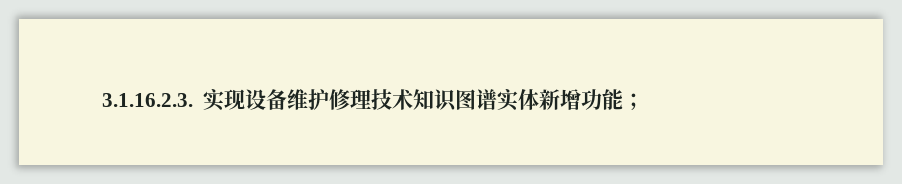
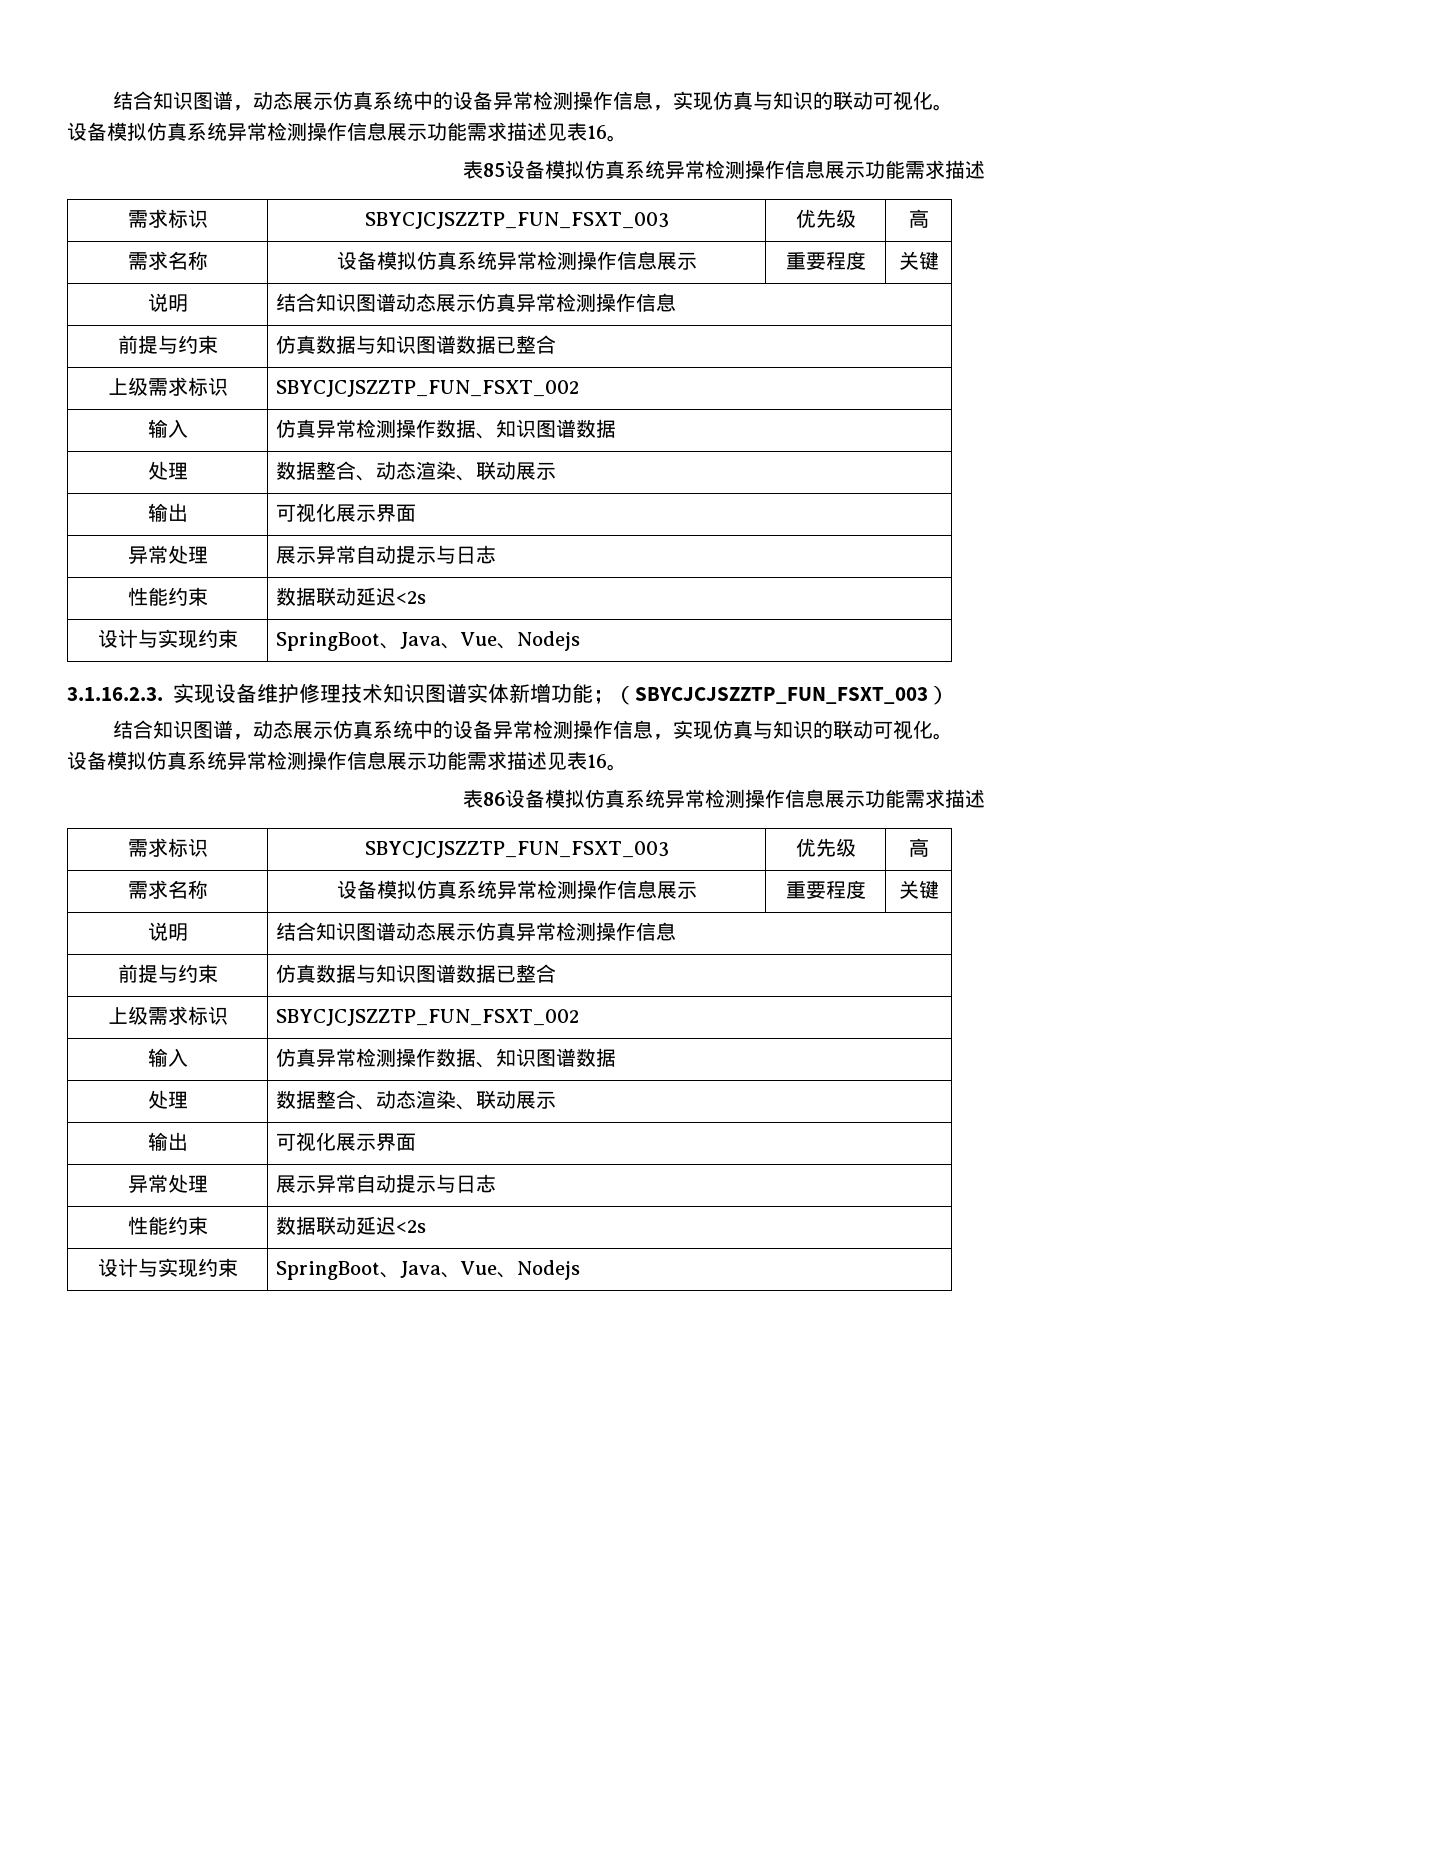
(102, 100) none -> [112,91,953,111] [67,122,627,142] [463,160,985,179] [127,209,208,228] [364,212,669,229] [795,209,856,228] [908,209,929,228] [127,251,208,270] [336,251,697,270] [785,251,866,270] [898,251,939,270] [147,293,188,312] [275,293,676,312] [117,335,218,354] [275,335,556,354] [107,377,228,396] [275,380,579,397] [147,419,188,438] [275,419,616,439] [147,461,188,480] [275,461,556,481] [147,503,188,522] [275,503,416,523] [127,545,208,564] [275,545,496,564] [127,587,208,606] [275,587,426,606] [97,629,238,649] [275,631,580,651] 结合知识图谱，动态展示仿真系统中的设备异常检测操作信息，实现仿真与知识的联动可视化。 // 设备模拟仿真系统异常检测操作信息展示功能需求描述见表16。 // 表85设备模拟仿真系统异常检测操作信息展示功能需求描述 // 需求标识 | SBYCJCJSZZTP_FUN_FSXT_003 | 优先级 | 高 // 需求名称 | 设备模拟仿真系统异常检测操作信息展示 | 重要程度 | 关键 // 说明 | 结合知识图谱动态展示仿真异常检测操作信息 // 前提与约束 | 仿真数据与知识图谱数据已整合 // 上级需求标识 | SBYCJCJSZZTP_FUN_FSXT_002 // 输入 | 仿真异常检测操作数据、知识图谱数据 // 处理 | 数据整合、动态渲染、联动展示 // 输出 | 可视化展示界面 // 异常处理 | 展示异常自动提示与日志 // 性能约束 | 数据联动延迟<2s // 设计与实现约束 | SpringBoot、Java、Vue、Nodejs //
(644, 101) none -> [614,685,949,705] [112,720,953,740] [67,751,627,771] [463,789,985,808] [127,838,208,857] [364,841,669,858] [795,838,856,857] [908,838,929,857] [127,880,208,899] [336,880,697,899] [785,880,866,899] [898,880,939,899] [147,922,188,941] [275,922,676,941] [117,964,218,983] [275,964,556,983] [107,1006,228,1025] [275,1009,579,1026] [147,1048,188,1067] [275,1048,616,1068] [147,1090,188,1109] [275,1090,556,1110] [147,1132,188,1151] [275,1132,416,1152] [127,1174,208,1193] [275,1174,496,1193] [127,1216,208,1235] [275,1216,426,1235] [97,1258,238,1278] [275,1260,580,1280] （SBYCJCJSZZTP_FUN_FSXT_003） // 结合知识图谱，动态展示仿真系统中的设备异常检测操作信息，实现仿真与知识的联动可视化。 // 设备模拟仿真系统异常检测操作信息展示功能需求描述见表16。 // 表86设备模拟仿真系统异常检测操作信息展示功能需求描述 // 需求标识 | SBYCJCJSZZTP_FUN_FSXT_003 | 优先级 | 高 // 需求名称 | 设备模拟仿真系统异常检测操作信息展示 | 重要程度 | 关键 // 说明 | 结合知识图谱动态展示仿真异常检测操作信息 // 前提与约束 | 仿真数据与知识图谱数据已整合 // 上级需求标识 | SBYCJCJSZZTP_FUN_FSXT_002 // 输入 | 仿真异常检测操作数据、知识图谱数据 // 处理 | 数据整合、动态渲染、联动展示 // 输出 | 可视化展示界面 // 异常处理 | 展示异常自动提示与日志 // 性能约束 | 数据联动延迟<2s // 设计与实现约束 | SpringBoot、Java、Vue、Nodejs

